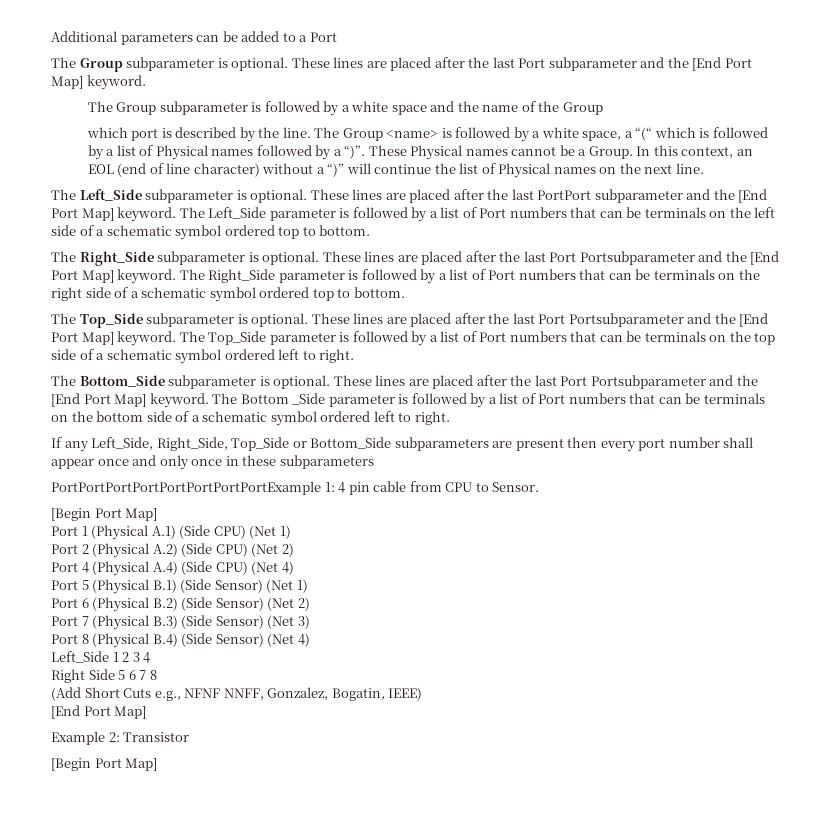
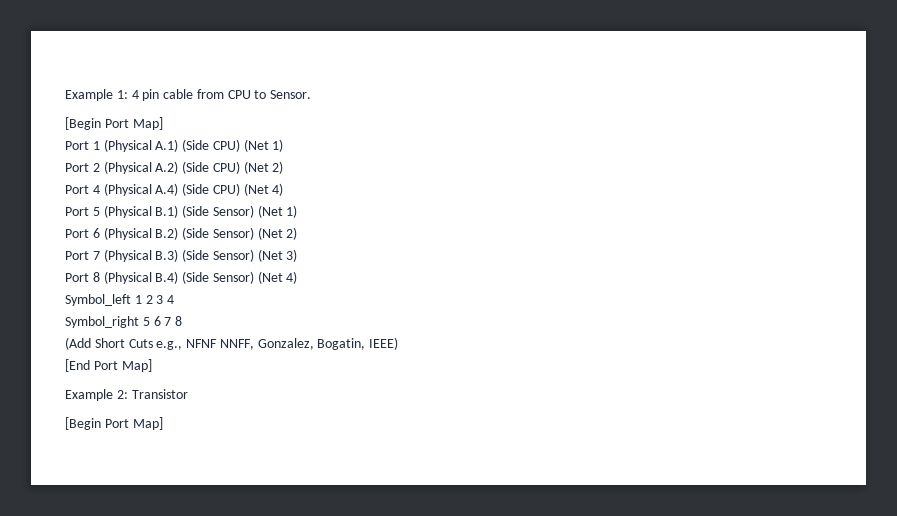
[51,31,337,45] [51,57,752,72] [51,75,146,90] [87,101,603,116] [86,127,768,142] [87,145,753,160] [87,163,704,178] [51,189,768,203] [51,207,776,222] [51,225,371,240] [51,251,780,266] [51,269,760,284] [51,287,405,302] [51,313,769,328] [51,331,776,346] [51,349,355,364] [51,375,758,389] [51,393,765,408] [51,411,450,426] [51,437,754,452] [51,455,374,470] [51,481,321,495] Additional parameters can be added to a Port // The Group subparameter is optional. These lines are placed after the last Port subparameter and the [End Port Map] keyword. // The Group subparameter is followed by a white space and the name of the Group // which port is described by the line. The Group <name> is followed by a white space, a “(“ which is followed by a list of Physical names followed by a “)”. These Physical names cannot be a Group. In this context, an EOL (end of line character) without a “)” will continue the list of Physical names on the next line. // The Left_Side subparameter is optional. These lines are placed after the last PortPort subparameter and the [End Port Map] keyword. The Left_Side parameter is followed by a list of Port numbers that can be terminals on the left side of a schematic symbol ordered top to bottom. // The Right_Side subparameter is optional. These lines are placed after the last Port Portsubparameter and the [End Port Map] keyword. The Right_Side parameter is followed by a list of Port numbers that can be terminals on the right side of a schematic symbol ordered top to bottom. // The Top_Side subparameter is optional. These lines are placed after the last Port Portsubparameter and the [End Port Map] keyword. The Top_Side parameter is followed by a list of Port numbers that can be terminals on the top side of a schematic symbol ordered left to right. // The Bottom_Side subparameter is optional. These lines are placed after the last Port Portsubparameter and the [End Port Map] keyword. The Bottom _Side parameter is followed by a list of Port numbers that can be terminals on the bottom side of a schematic symbol ordered left to right. // If any Left_Side, Right_Side, Top_Side or Bottom_Side subparameters are present then every port number shall appear once and only once in these subparameters // PortPortPortPortPortPortPortPortExample -> [65,89,113,101] Example
[51,651,109,663] Left_Side -> [65,294,131,306] Symbol_left
[51,669,115,683] Right Side -> [65,316,139,328] Symbol_right

